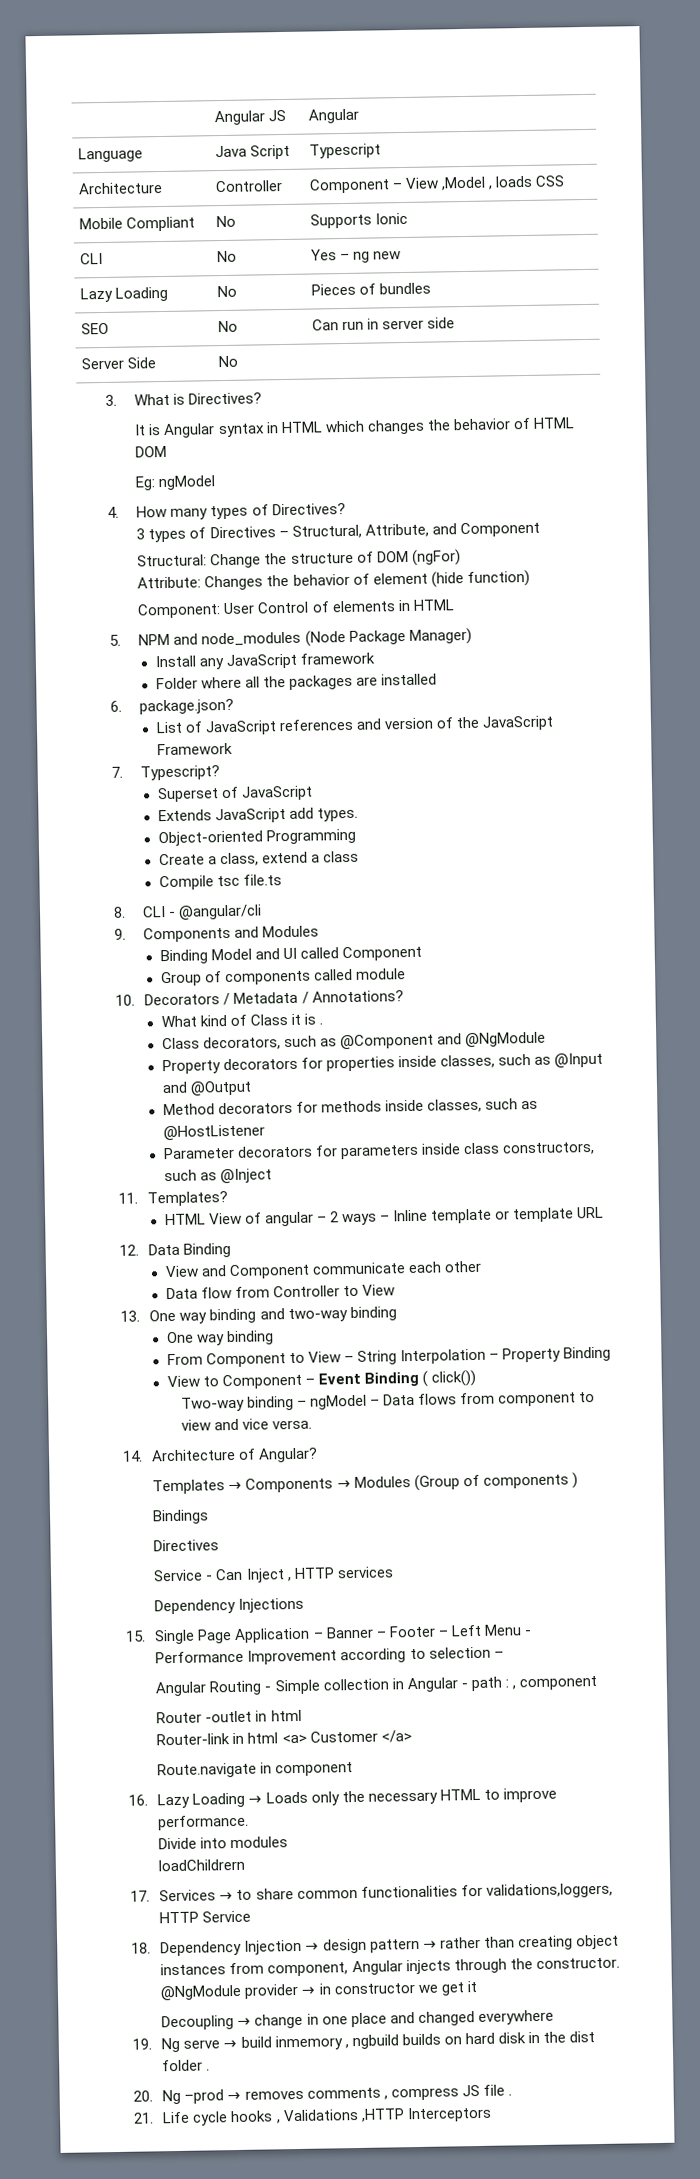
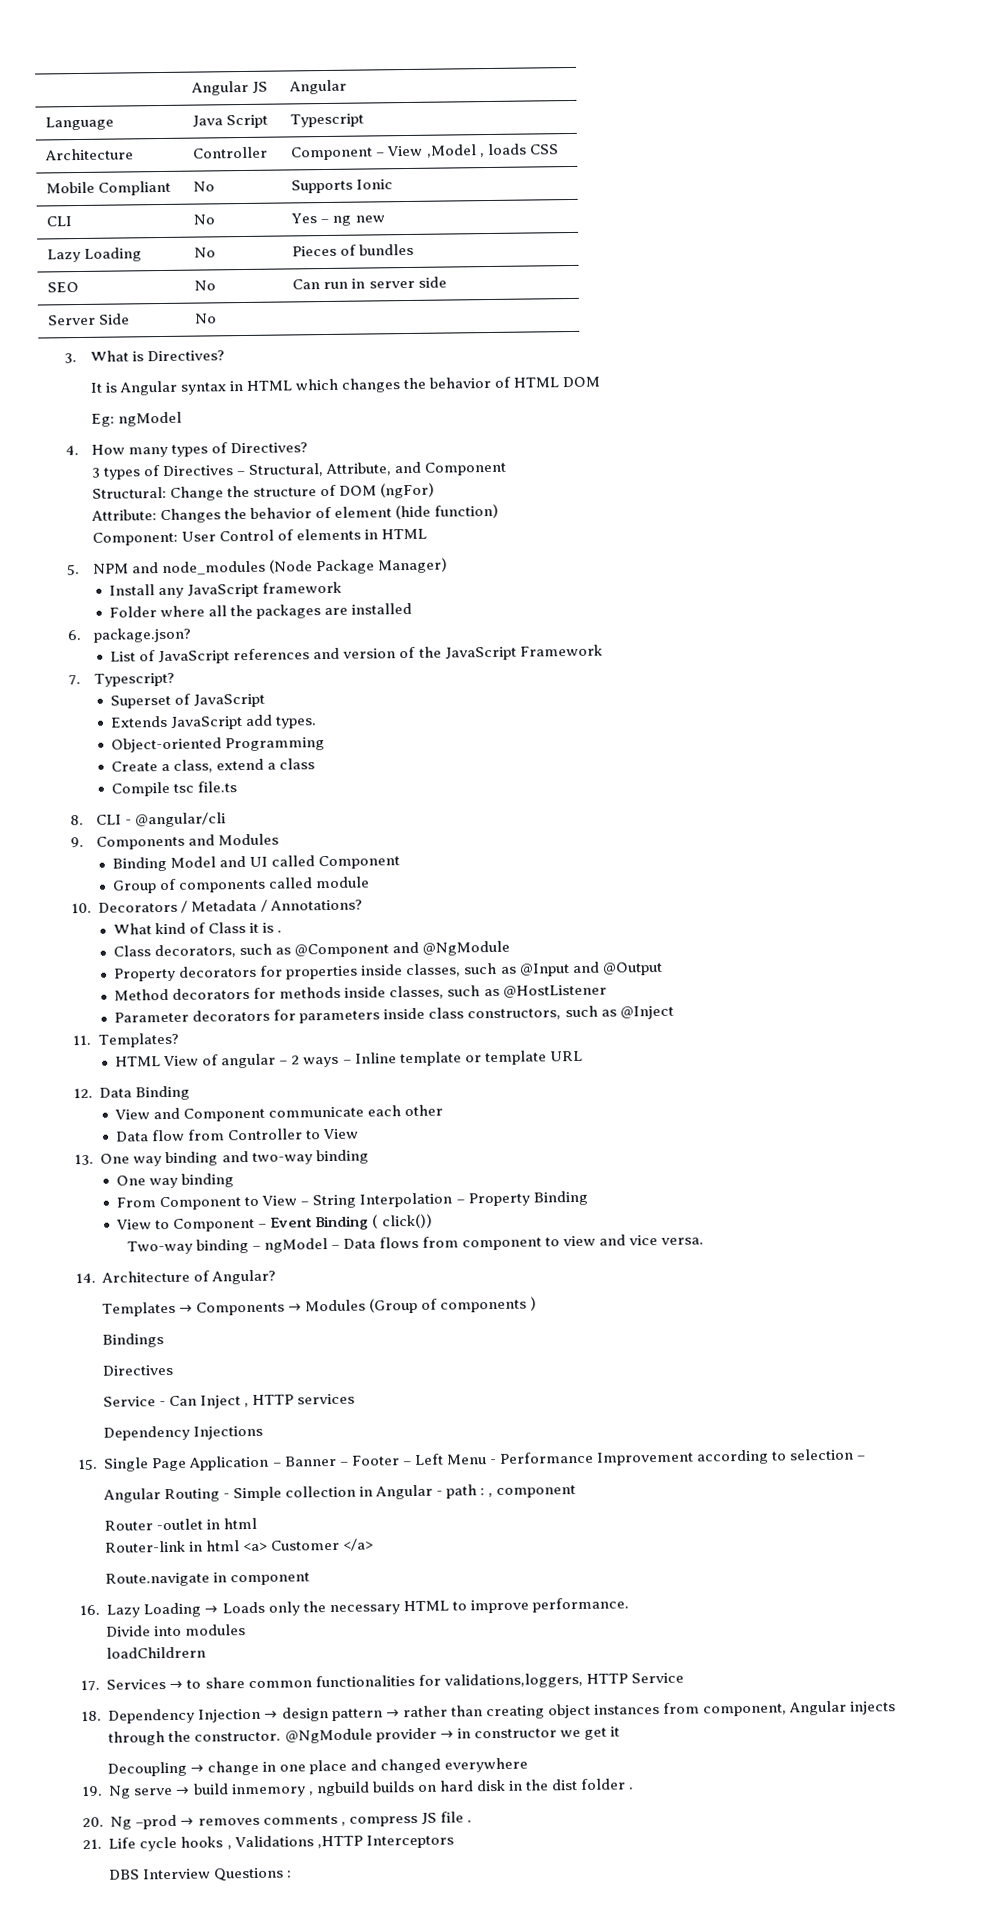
(492, 2114) none -> [108,1867,292,1882] // DBS Interview Questions :

